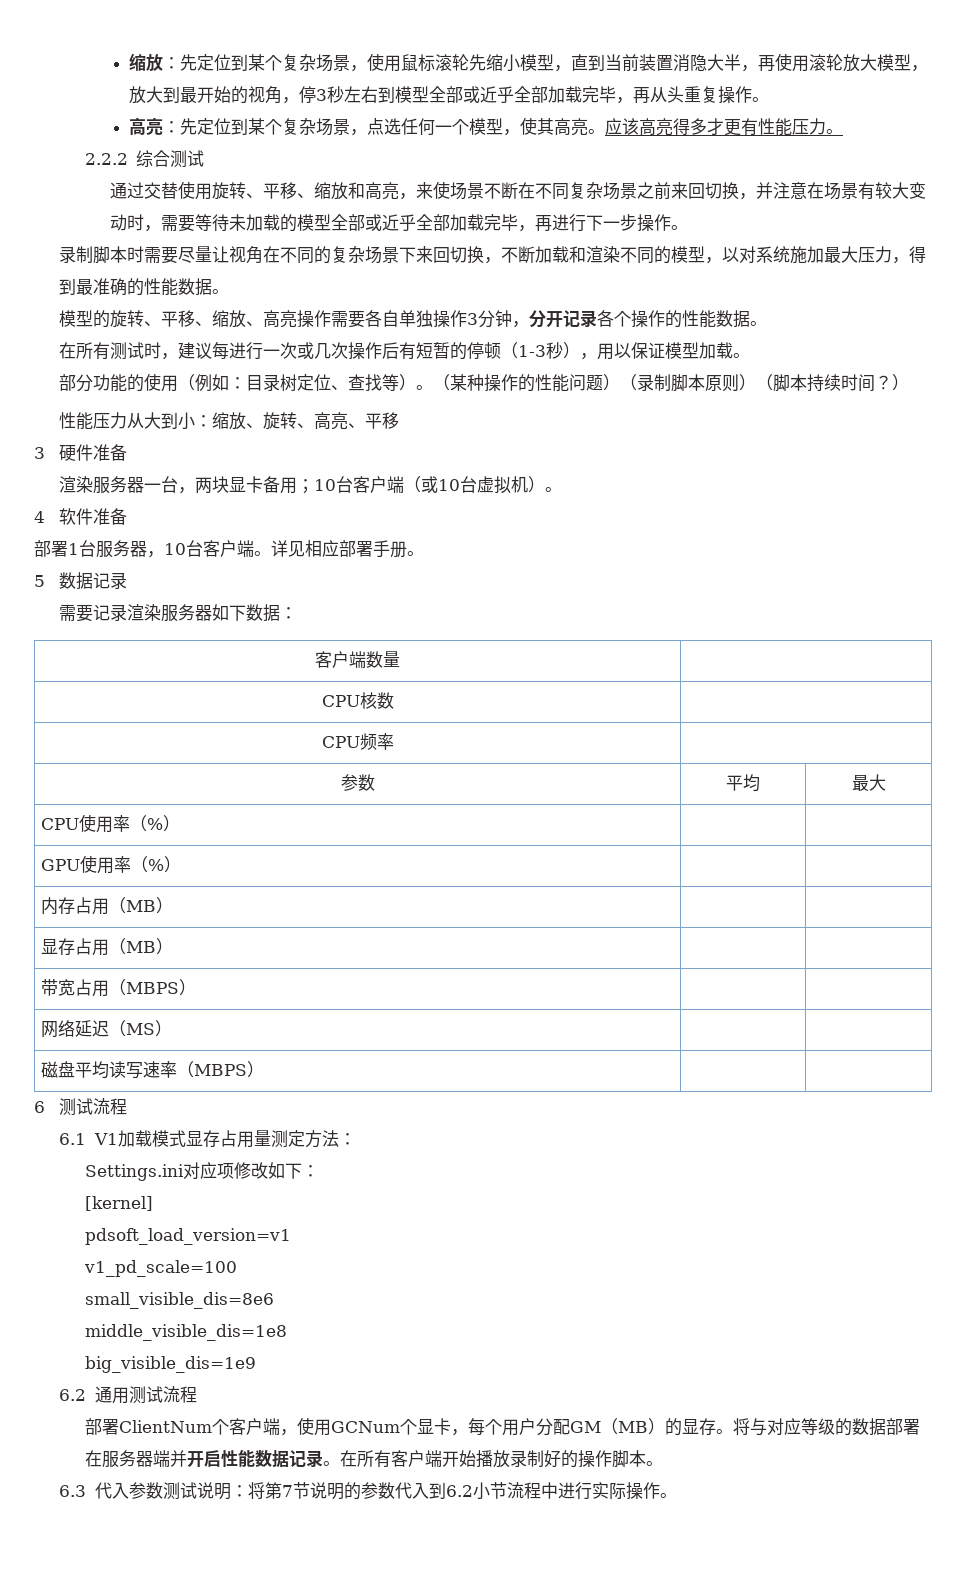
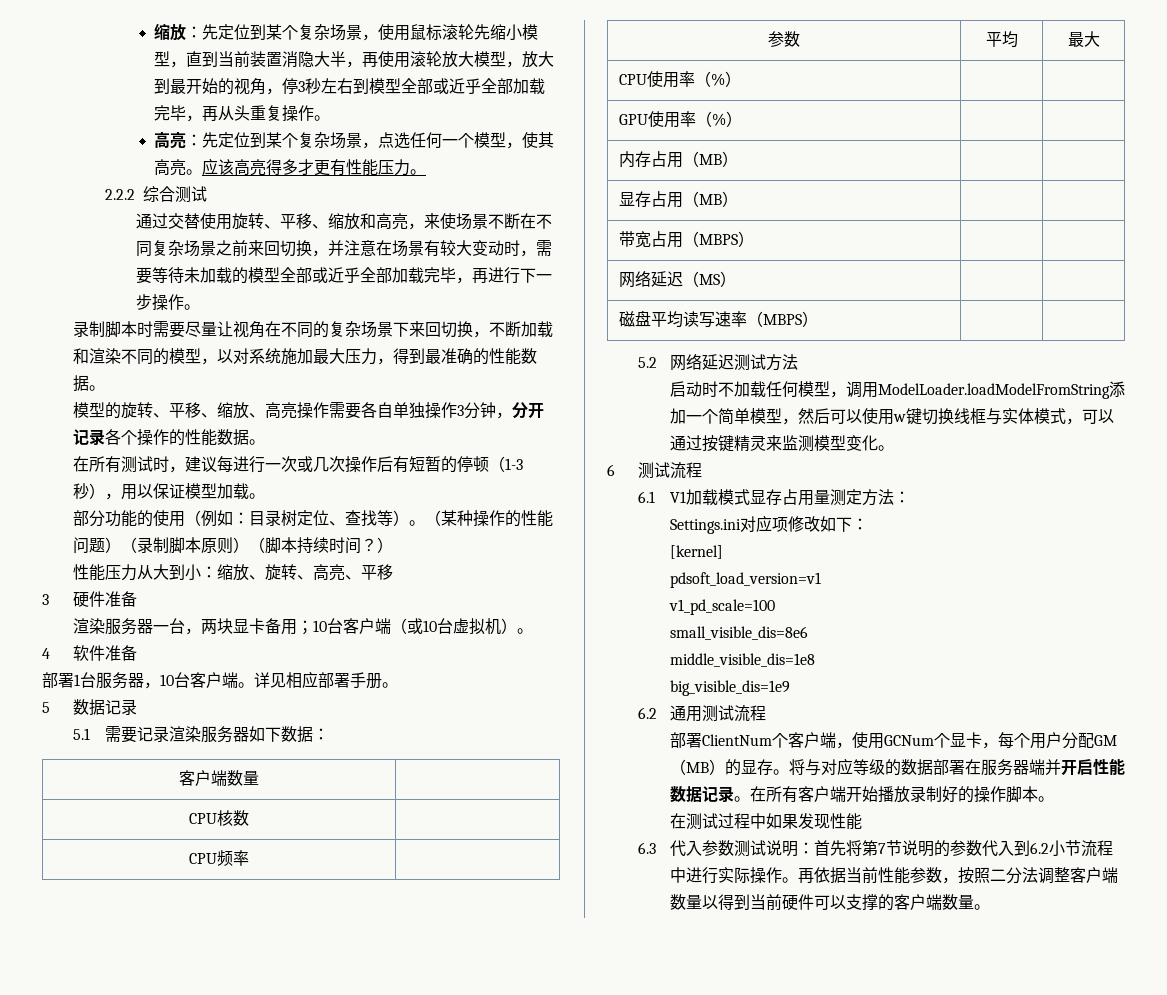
(128, 580) none -> [73,728,91,740] 5.1
(265, 1069) none -> [638,353,798,371] [669,381,1125,399] [669,408,1114,425] [669,435,894,452] // 5.2网络延迟测试方法 // 启动时不加载任何模型，调用ModelLoader.loadModelFromString添加一个简单模型，然后可以使用w键切换线框与实体模式，可以通过按键精灵来监测模型变化。
(663, 1463) none -> [669,813,862,830] // 在测试过程中如果发现性能
(248, 1491) none -> [813,840,846,856] 首先
(677, 1495) none -> [797,867,1118,884] [669,894,990,911] 再依据当前性能参数，按照二分法调整客户端数量以得到当前硬件可以支撑的客户端数量。

